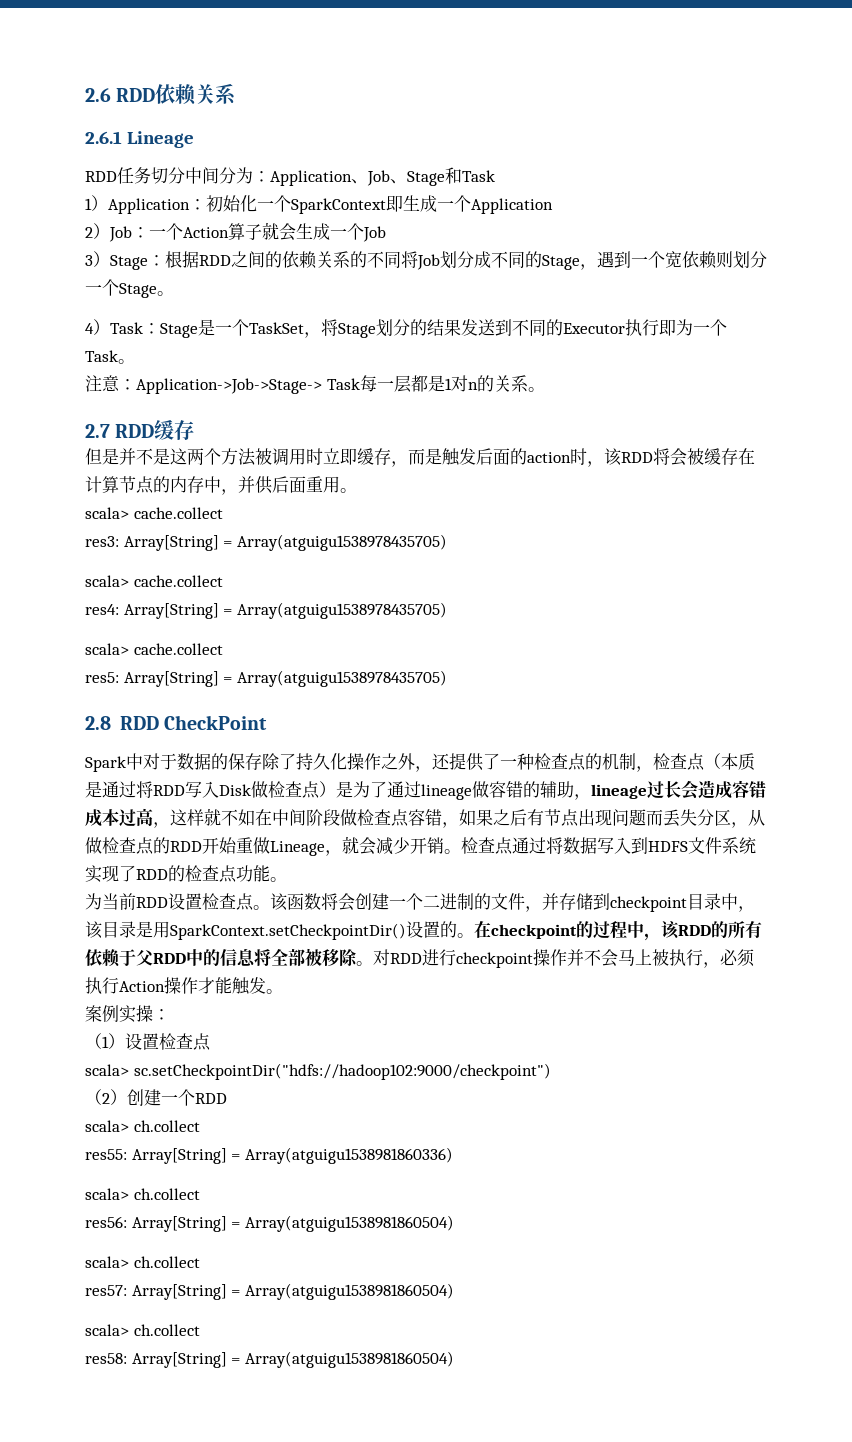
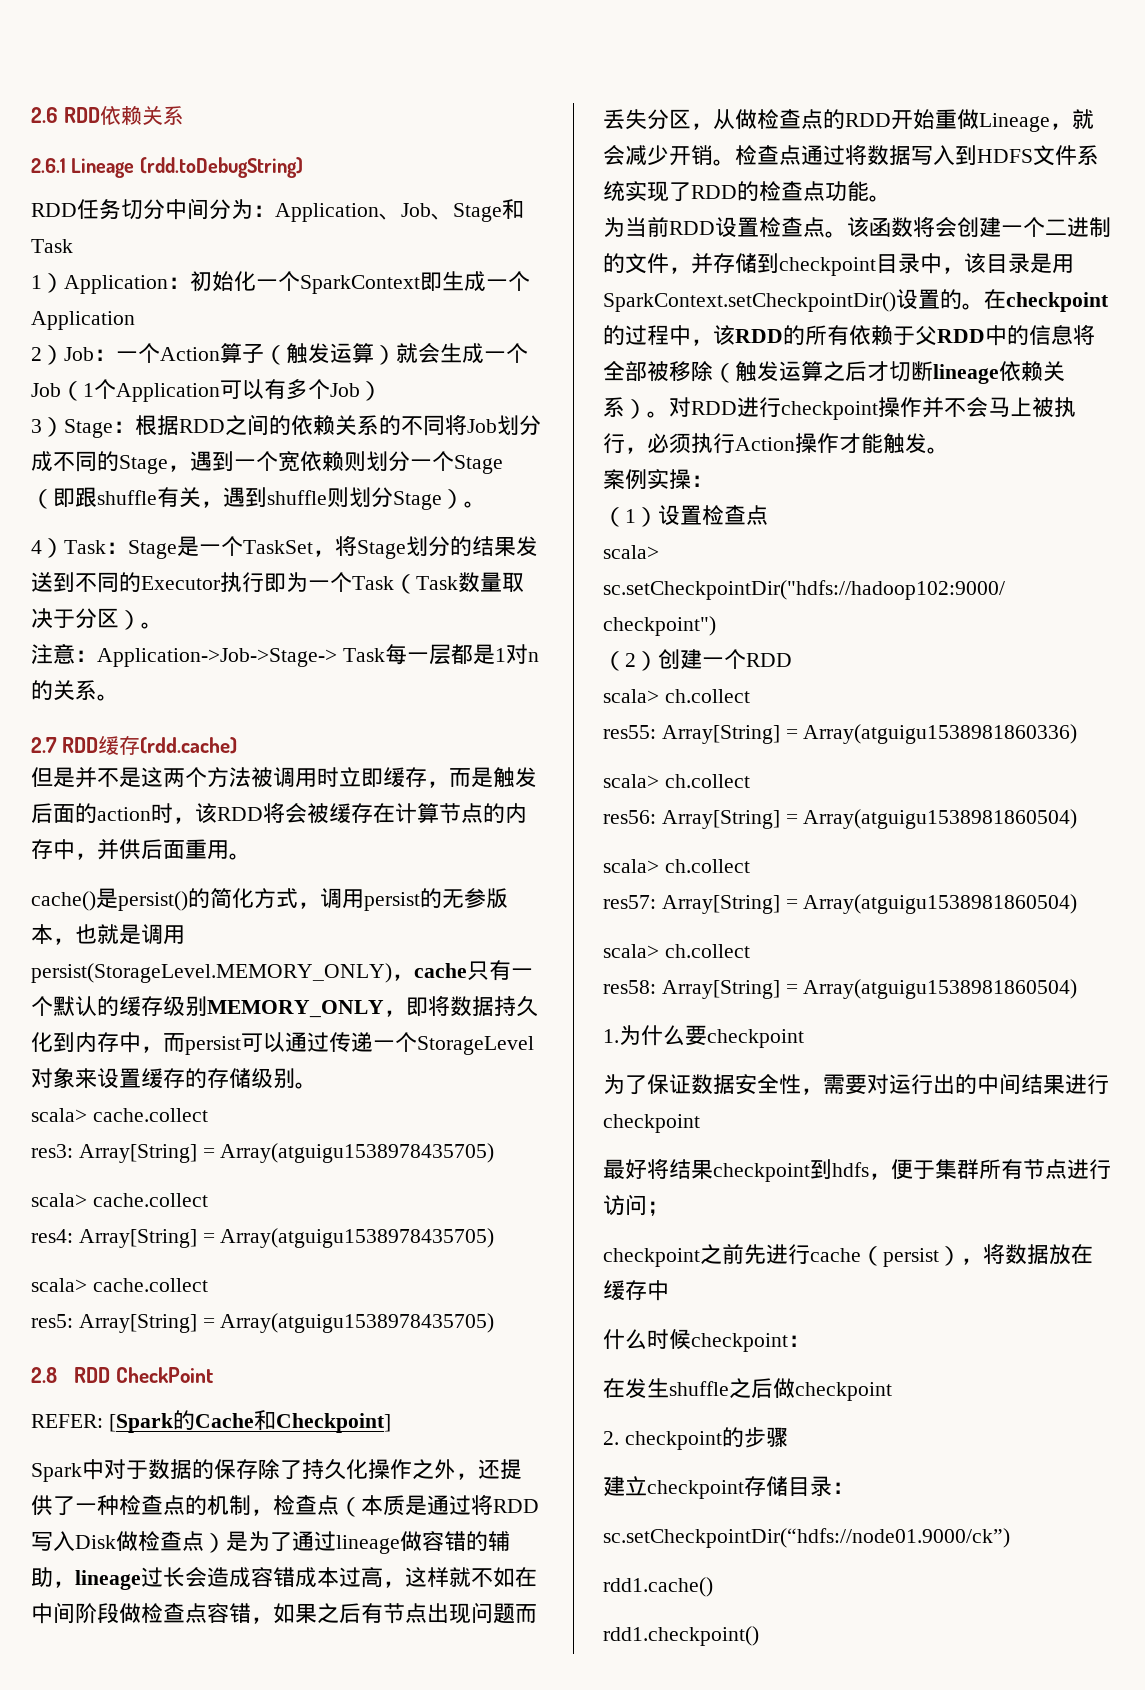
(194, 139) none -> [139,157,303,178] (rdd.toDebugString)
(262, 232) none -> [264,343,396,365] （触发运算）
(386, 234) none -> [61,379,382,402] （1个Application可以有多个Job）
(157, 290) none -> [31,487,464,510] （即跟shuffle有关，遇到shuffle则划分Stage）
(118, 356) none -> [394,572,524,594] [31,608,141,630] （Task数量取决于分区）
(195, 430) none -> [139,737,237,754] (rdd.cache)
(357, 490) none -> [31,888,508,911] [31,924,185,945] [31,960,533,983] [31,995,538,1018] [31,1032,534,1055] [31,1067,317,1089] // cache()是persist()的简化方式，调用persist的无参版本，也就是调用persist(StorageLevel.MEMORY_ONLY)，cache只有一个默认的缓存级别MEMORY_ONLY，即将数据持久化到内存中，而persist可以通过传递一个StorageLevel对象来设置缓存的存储级别。
(267, 722) none -> [31,1410,391,1433] // REFER: [Spark的Cache和Checkpoint]
(358, 958) none -> [713,361,1065,384] [603,397,647,419] （触发运算之后才切断lineage依赖关系）
(454, 1359) none -> [603,1025,804,1048] [603,1073,1109,1095] [603,1114,700,1133] [603,1158,1111,1182] [603,1194,669,1216] [603,1243,1093,1267] [603,1280,669,1301] [603,1329,810,1352] [603,1378,892,1401] [603,1427,788,1450] [603,1476,854,1499] [603,1528,1010,1548] [603,1577,713,1597] [603,1626,759,1646] // 1.为什么要checkpoint // 为了保证数据安全性，需要对运行出的中间结果进行checkpoint // 最好将结果checkpoint到hdfs，便于集群所有节点进行访问； // checkpoint之前先进行cache（persist），将数据放在缓存中 // 什么时候checkpoint： // 在发生shuffle之后做checkpoint // 2. checkpoint的步骤 // 建立checkpoint存储目录： // sc.setCheckpointDir(“hdfs://node01.9000/ck”) // rdd1.cache() // rdd1.checkpoint()

